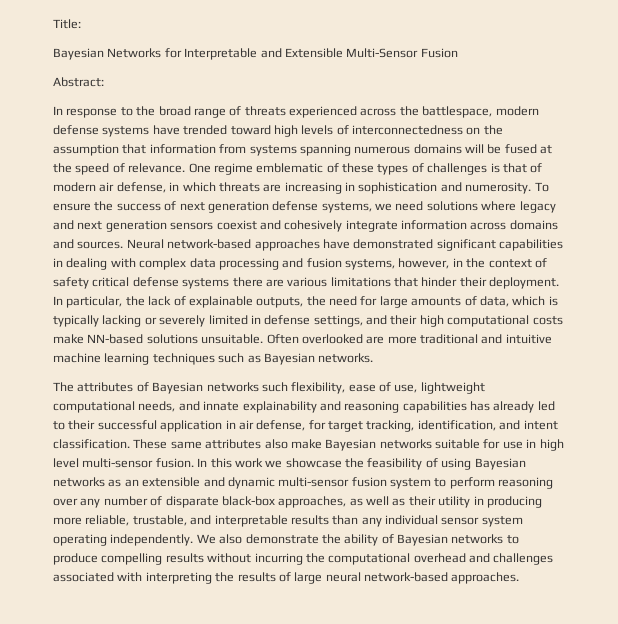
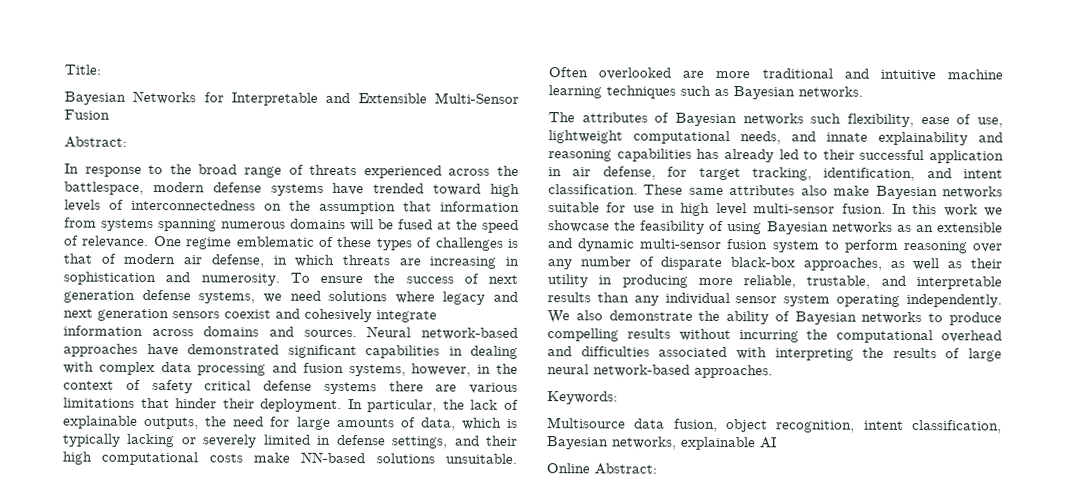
[493,553,554,565] challenges -> [580,346,650,357] difficulties
(520, 578) none -> [547,391,618,405] [547,417,1002,434] [546,436,777,451] [546,463,657,475] // Keywords: // Multisource data fusion, object recognition, intent classification, Bayesian networks, explainable AI // Online Abstract:

